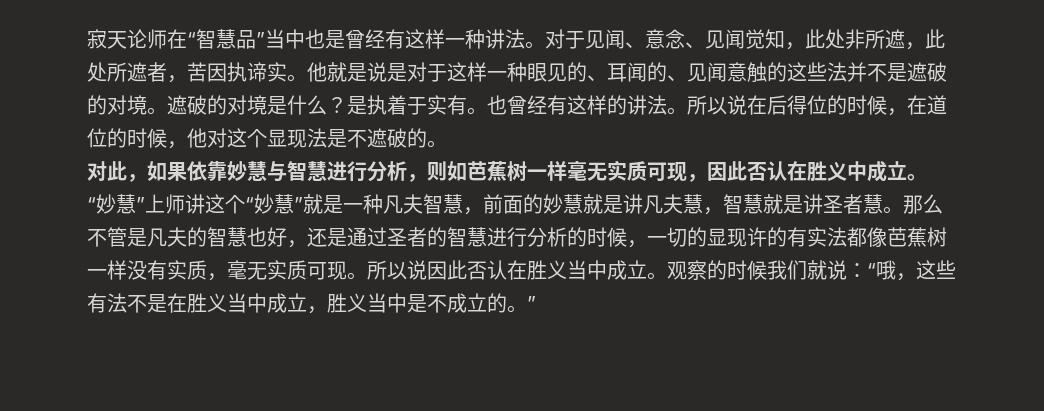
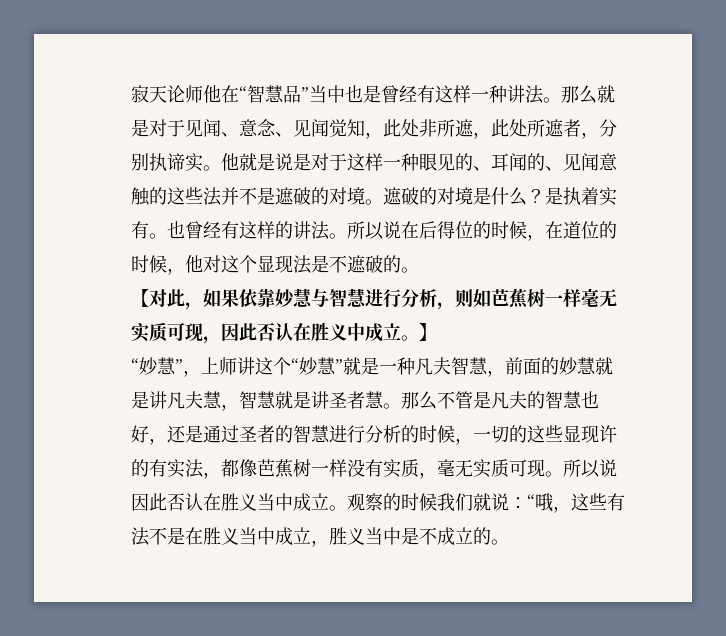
(167, 39) none -> [203,85,221,103] 他
(545, 45) none -> [561,85,615,104] [131,119,149,137] 那么就是
[187,62,227,82] 苦因 -> [599,119,617,137] [131,153,149,171] 分别
[407,97,427,115] 于 -> (599, 196) none
(447, 144) none -> [131,289,149,307] 【
[87,194,145,214] // “妙慧” -> [419,323,437,341] [131,357,201,377] 】 // “妙慧”，
(707, 237) none -> [527,425,563,443] 这些
(847, 237) none -> [203,472,221,479] ，
[527,296,536,311] ” -> (509, 542) none

